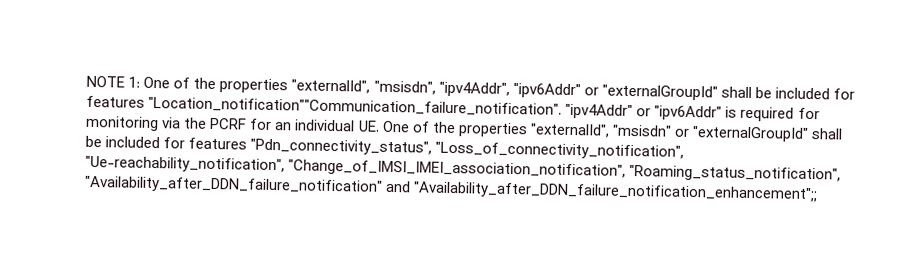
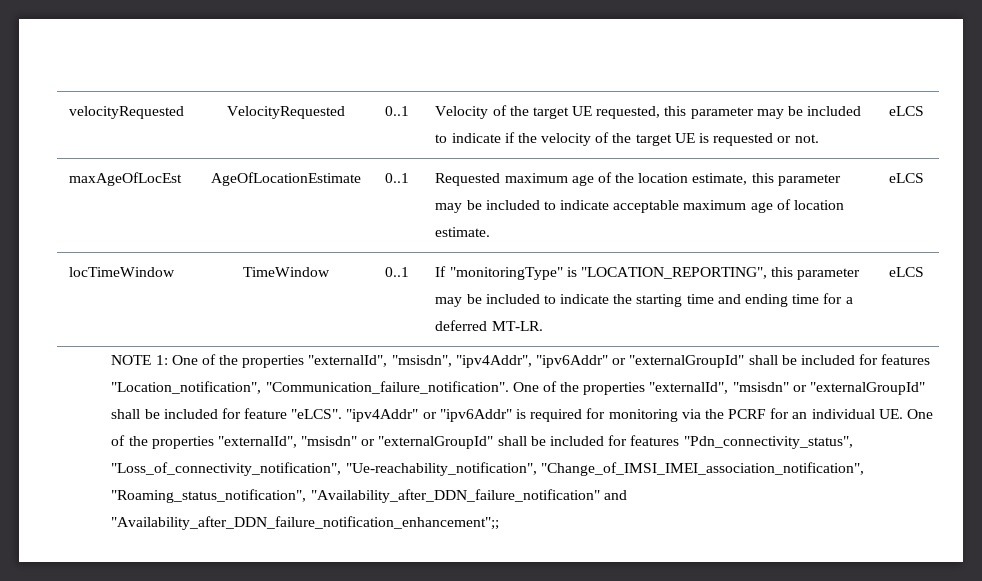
(86, 81) none -> [69,106,185,119] [226,106,345,119] [385,106,410,116] [435,105,862,119] [435,132,819,146] [889,106,925,116] [69,172,183,186] [210,172,361,186] [385,173,410,183] [435,172,841,186] [435,199,845,213] [435,227,491,237] [889,173,925,183] [69,267,176,277] [242,267,330,277] [385,267,410,277] [435,266,861,280] [435,293,853,307] [435,320,543,331] [889,267,925,277] velocityRequested | VelocityRequested | 0..1 | Velocity of the target UE requested, this parameter may be included to indicate if the velocity of the target UE is requested or not. | eLCS // maxAgeOfLocEst | AgeOfLocationEstimate | 0..1 | Requested maximum age of the location estimate, this parameter may be included to indicate acceptable maximum age of location estimate. | eLCS // locTimeWindow | TimeWindow | 0..1 | If "monitoringType" is "LOCATION_REPORTING", this parameter may be included to indicate the starting time and ending time for a deferred MT-LR. | eLCS //
[148,96,563,117] "Location_notification""Communication_failure_notification". -> [111,381,925,395] [111,408,343,419] "Location_notification", "Communication_failure_notification". One of the properties "externalId", "msisdn" or "externalGroupId" shall be included for feature "eLCS".

